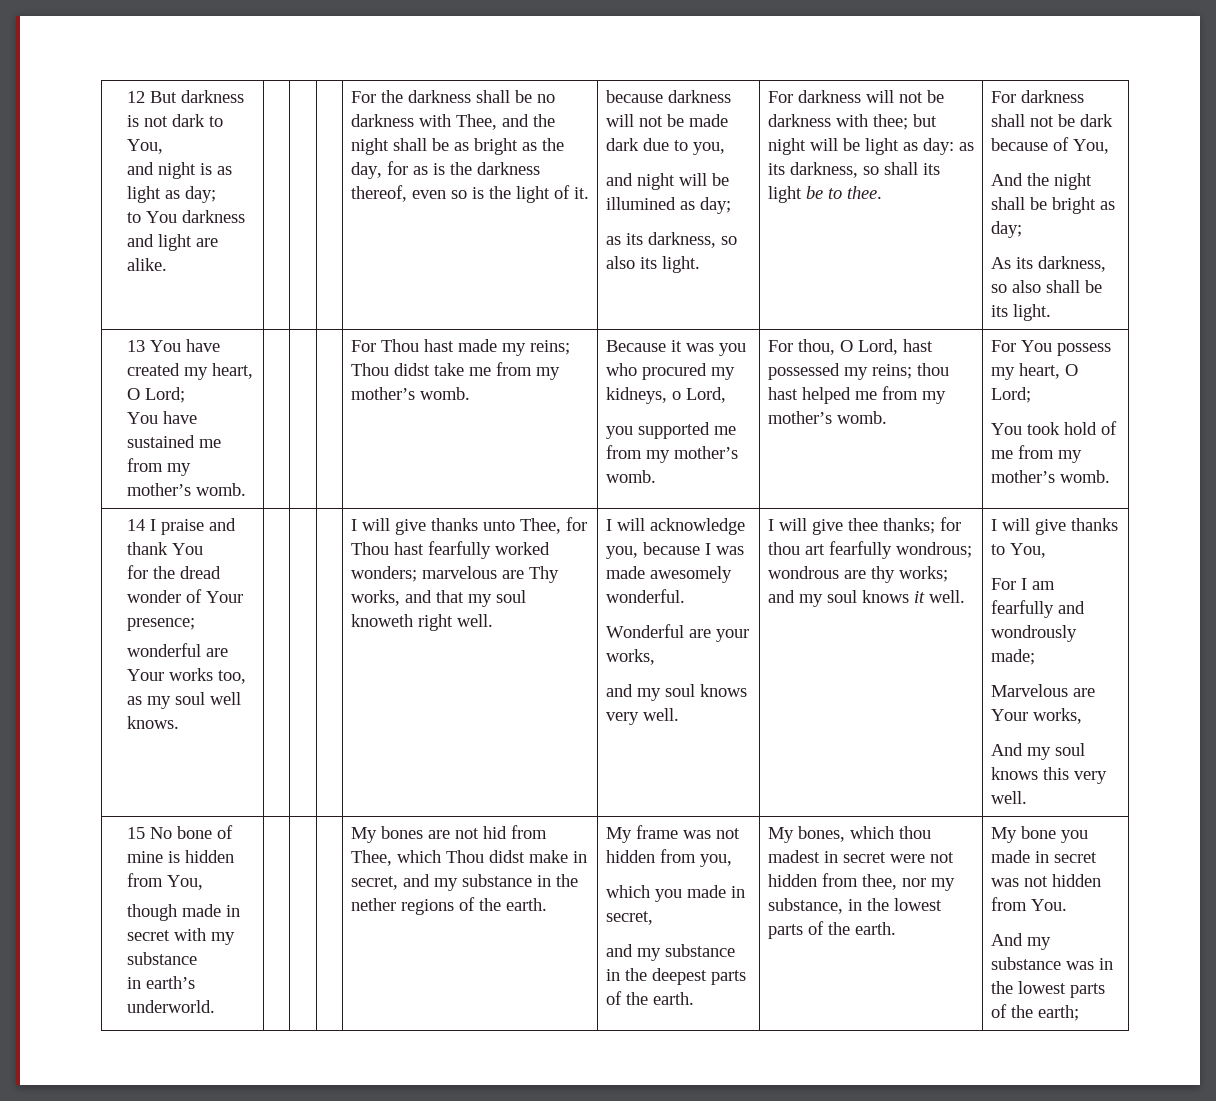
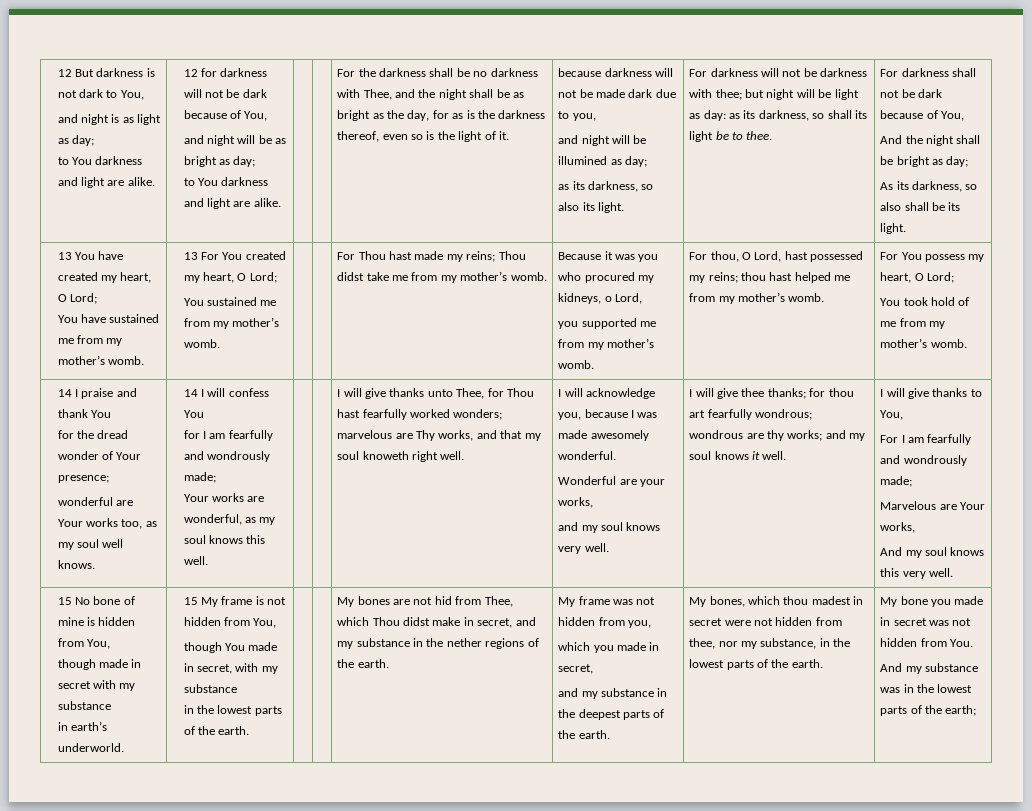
(168, 264) none -> [183,68,268,77] [183,89,267,98] [183,110,268,121] [183,135,287,146] [183,156,256,167] [183,177,269,186] [183,198,281,209] 12 for darkness will not be dark because of You, // and night will be as bright as day; // to You darkness and light are alike.
(247, 489) none -> [183,251,286,260] [183,272,277,283] [183,297,277,306] [183,317,280,329] [183,339,220,348] 13 For You created my heart, O Lord; // You sustained me from my mother’s womb.
(180, 722) none -> [183,388,269,397] [183,410,204,418] [183,430,273,441] [183,451,270,462] [183,472,216,483] [183,493,265,502] [183,514,276,525] [183,535,266,544] [183,556,208,565] 14 I will confess You // for I am fearfully and wondrously made; // Your works are wonderful, as my soul knows this well.
(216, 1006) none -> [183,596,287,607] [183,617,277,628] [183,642,278,653] [183,663,278,674] [183,684,237,693] [183,705,282,716] [183,726,250,735] 15 My frame is not hidden from You, // though You made in secret, with my substance // in the lowest parts of the earth.

